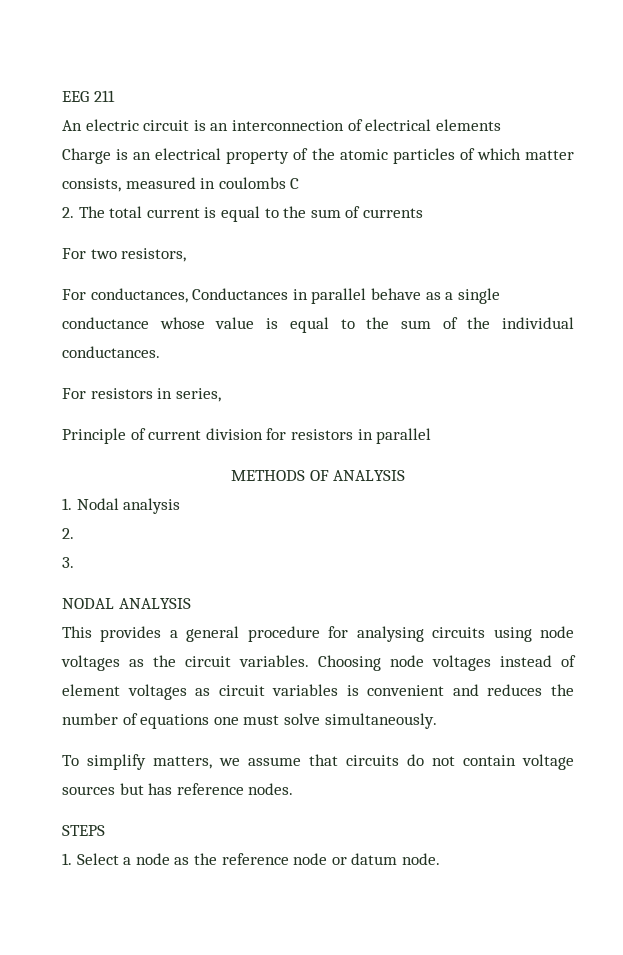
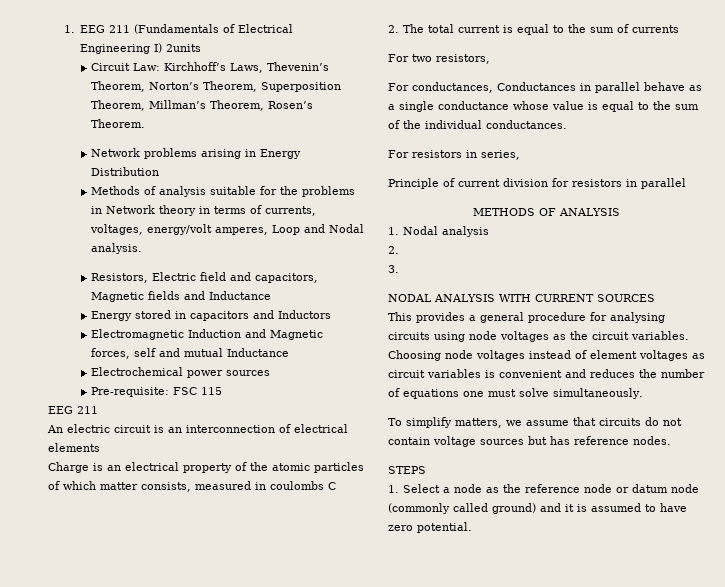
(62, 96) none -> [63,24,294,34] [80,43,202,54] [91,62,330,73] [91,81,342,92] [91,100,314,111] [91,119,146,128] [91,148,302,159] [91,167,160,176] [91,186,356,197] [91,205,317,216] [90,224,365,235] [91,243,143,254] [91,272,319,283] [91,291,272,302] [91,310,332,321] [91,329,324,340] [91,348,290,359] [91,367,271,378] [91,387,223,397] 1. EEG 211 (Fundamentals of Electrical Engineering I) 2units // Circuit Law: Kirchhoff’s Laws, Thevenin’s Theorem, Norton’s Theorem, Superposition Theorem, Millman’s Theorem, Rosen’s Theorem. // Network problems arising in Energy Distribution // Methods of analysis suitable for the problems in Network theory in terms of currents, voltages, energy/volt amperes, Loop and Nodal analysis. // Resistors, Electric field and capacitors, Magnetic fields and Inductance // Energy stored in capacitors and Inductors // Electromagnetic Induction and Magnetic forces, self and mutual Inductance // Electrochemical power sources // Pre-requisite: FSC 115 //
(191, 603) none -> [499,294,655,302] WITH CURRENT SOURCES
[401,853,440,865] node. -> [671,484,699,493] [388,503,687,514] [388,522,472,533] node (commonly called ground) and it is assumed to have zero potential.

